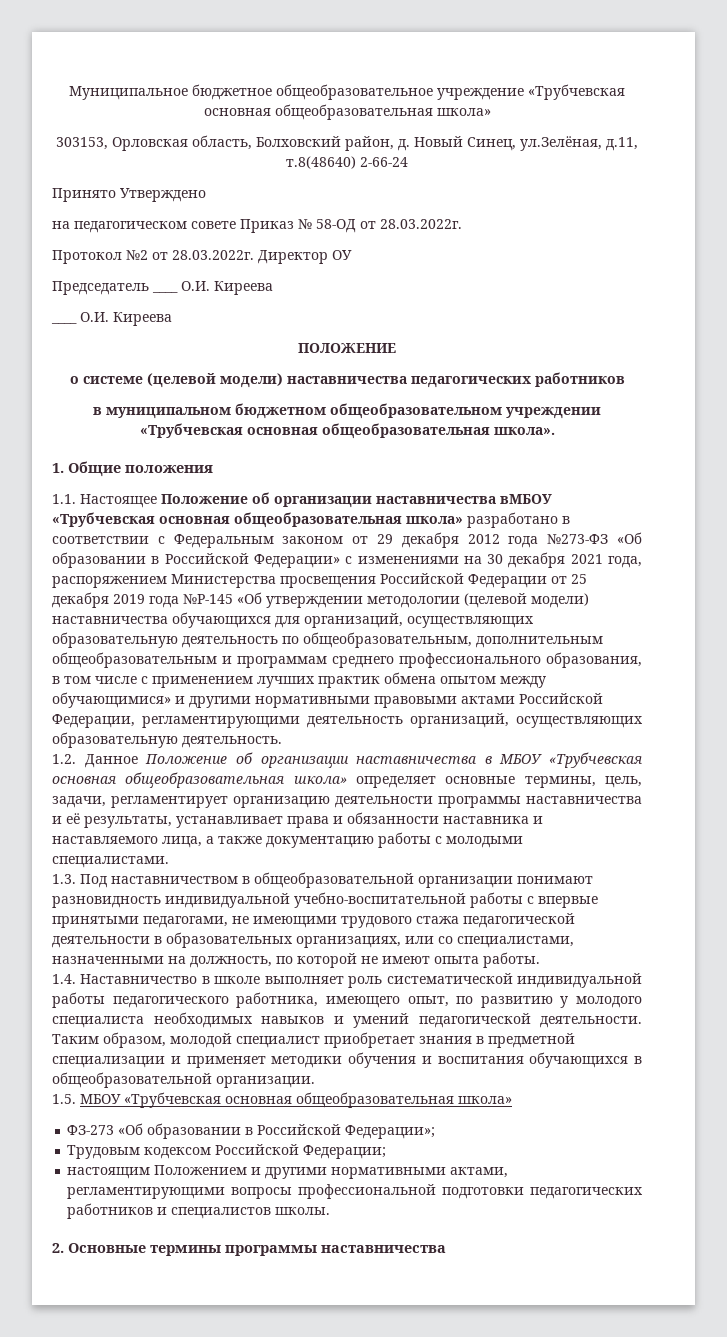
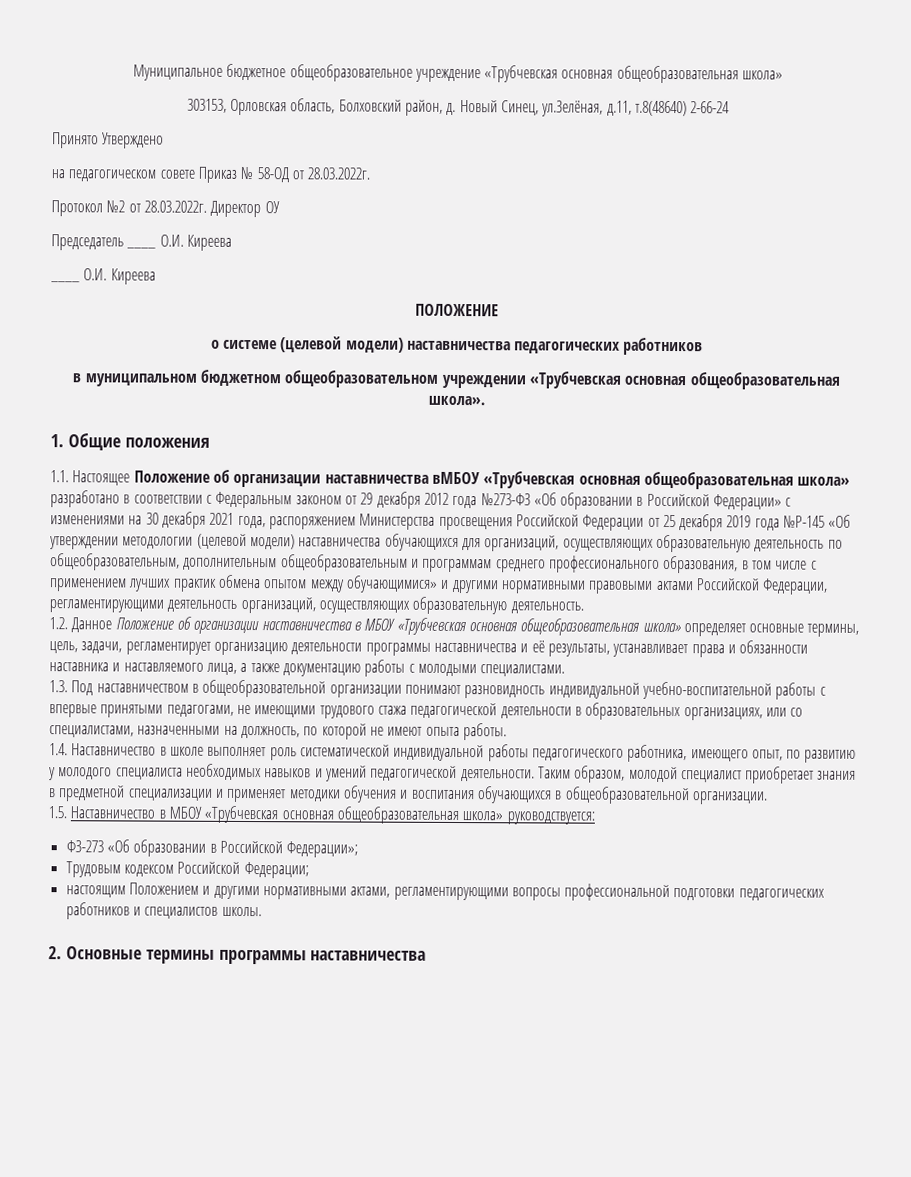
[80,1092,512,1108] МБОУ «Трубчевская основная общеобразовательная школа» -> [70,805,595,825] Наставничество в МБОУ «Трубчевская основная общеобразовательная школа» руководствуется:

